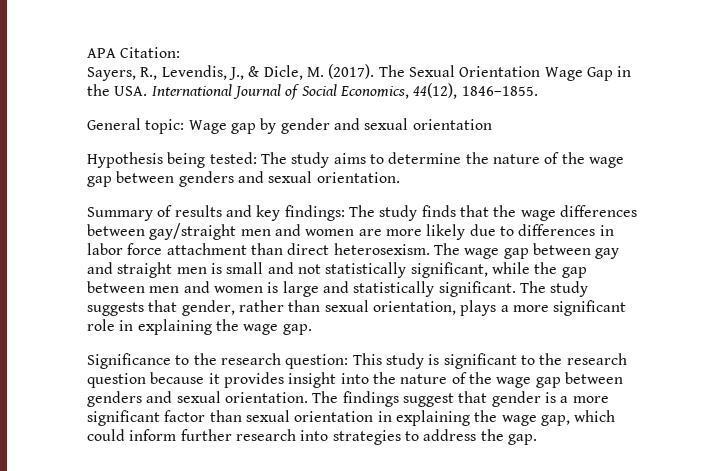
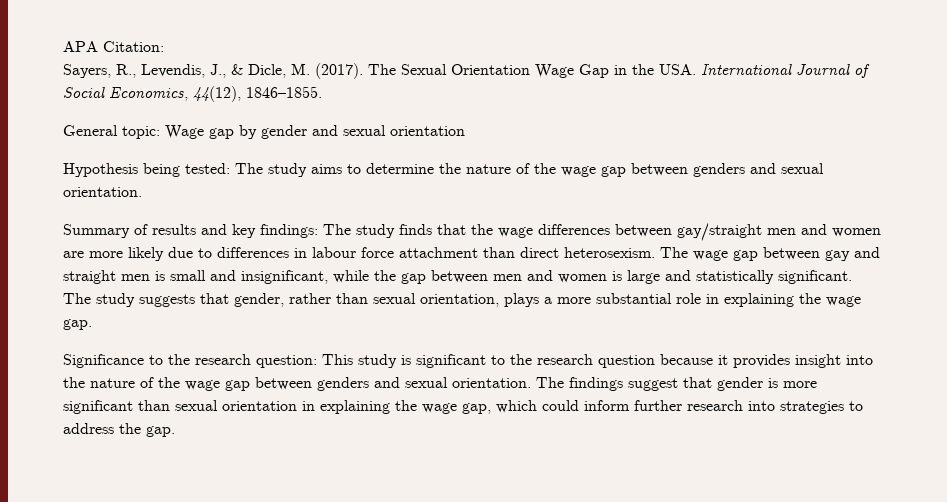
[87,243,123,255] labor -> [312,247,356,258] labour
[297,262,488,278] not statistically significant, -> [241,270,328,284] insignificant,
[553,300,627,316] significant -> [596,293,672,304] substantial
[560,396,609,403] [87,410,206,426] a more significant factor -> [783,381,817,388] [63,400,133,414] more significant

